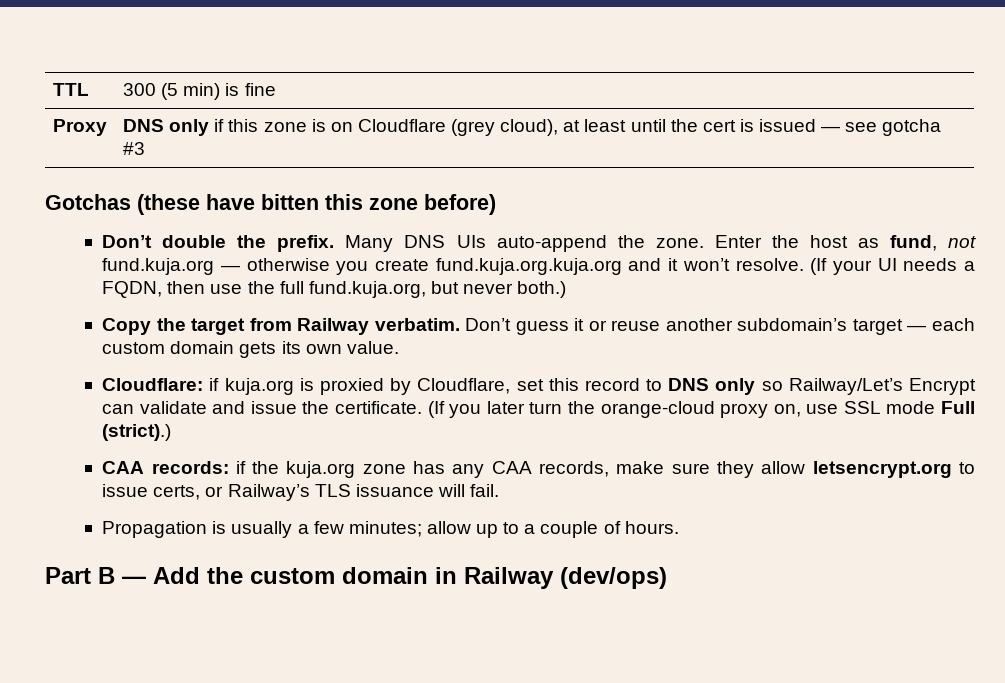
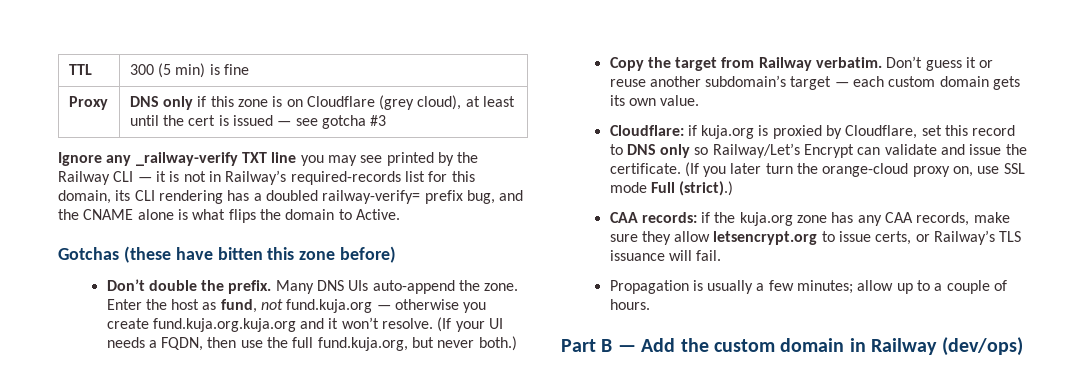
(145, 148) none -> [58,152,479,166] [58,170,475,185] [58,190,524,204] [58,209,400,223] // Ignore any _railway-verify TXT line you may see printed by the Railway CLI — it is not in Railway’s required-records list for this domain, its CLI rendering has a doubled railway-verify= prefix bug, and the CNAME alone is what flips the domain to Active.

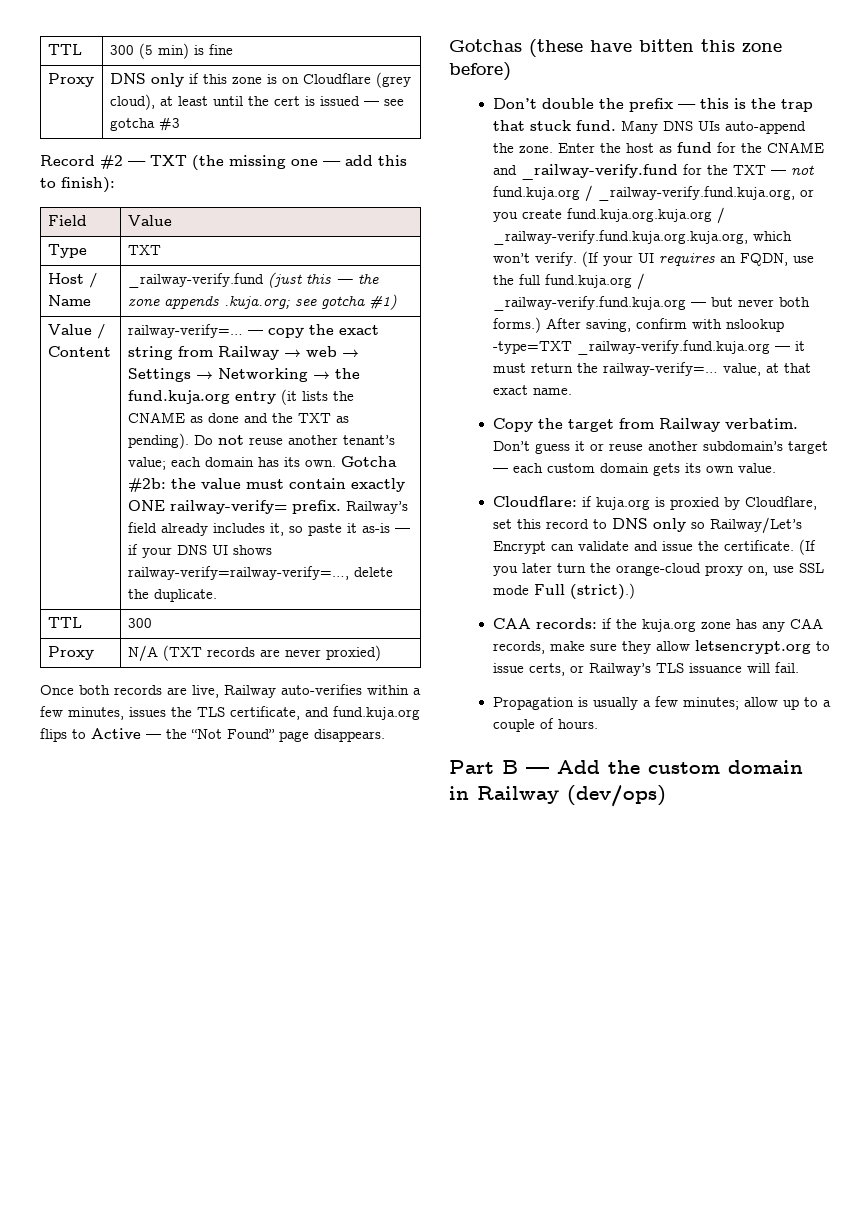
[58,152,479,166] [58,170,475,185] [58,190,524,204] [58,209,400,223] Ignore any _railway-verify TXT line you may see printed by the Railway CLI — it is not in Railway’s required-records list for this domain, its CLI rendering has a doubled railway-verify= prefix bug, and the CNAME alone is what flips the domain to Active. -> [40,155,407,170] [40,177,115,193] [47,215,87,226] [127,215,172,226] [47,244,87,258] [127,245,161,255] [47,273,98,288] [47,295,91,306] [127,272,379,288] [127,294,397,310] [47,324,106,339] [47,346,111,357] [127,324,379,338] [127,346,359,360] [127,368,360,382] [127,389,354,405] [127,412,349,423] [127,433,395,449] [127,456,397,470] [127,478,405,492] [127,500,408,514] [127,522,410,536] [127,544,272,558] [127,566,393,580] [127,589,217,602] [47,617,82,628] [127,618,152,628] [47,646,94,660] [127,645,381,662] [40,684,421,698] [40,706,420,720] [40,728,385,742] Record #2 — TXT (the missing one — add this to finish): // Field | Value // Type | TXT // Host / Name | _railway-verify.fund (just this — the zone appends .kuja.org; see gotcha #1) // Value / Content | railway-verify=… — copy the exact string from Railway → web → Settings → Networking → the fund.kuja.org entry (it lists the CNAME as done and the TXT as pending). Do not reuse another tenant’s value; each domain has its own. Gotcha #2b: the value must contain exactly ONE railway-verify= prefix. Railway’s field already includes it, so paste it as-is — if your DNS UI shows railway-verify=railway-verify=…, delete the duplicate. // TTL | 300 // Proxy | N/A (TXT records are never proxied) // Once both records are live, Railway auto-verifies within a few minutes, issues the TLS certificate, and fund.kuja.org flips to Active — the “Not Found” page disappears.
[228,280,272,294] prefix. -> [628,98,813,112] [492,120,616,131] prefix — this is the trap that stuck fund.
[220,299,487,313] [106,317,504,332] [106,336,517,351] fund, not fund.kuja.org — otherwise you create fund.kuja.org.kuja.org and it won’t resolve. (If your UI needs a FQDN, then use the full fund.kuja.org, but never both.) -> [676,142,824,153] [492,164,814,180] [492,185,814,202] [492,207,725,224] [492,230,792,245] [492,251,814,267] [492,273,645,290] [492,296,810,311] [492,317,784,333] [492,340,805,355] [492,362,811,376] [492,385,572,395] fund for the CNAME and _railway-verify.fund for the TXT — not fund.kuja.org / _railway-verify.fund.kuja.org, or you create fund.kuja.org.kuja.org / _railway-verify.fund.kuja.org.kuja.org, which won’t verify. (If your UI requires an FQDN, use the full fund.kuja.org / _railway-verify.fund.kuja.org — but never both forms.) After saving, confirm with nslookup -type=TXT _railway-verify.fund.kuja.org — it must return the railway-verify=… value, at that exact name.

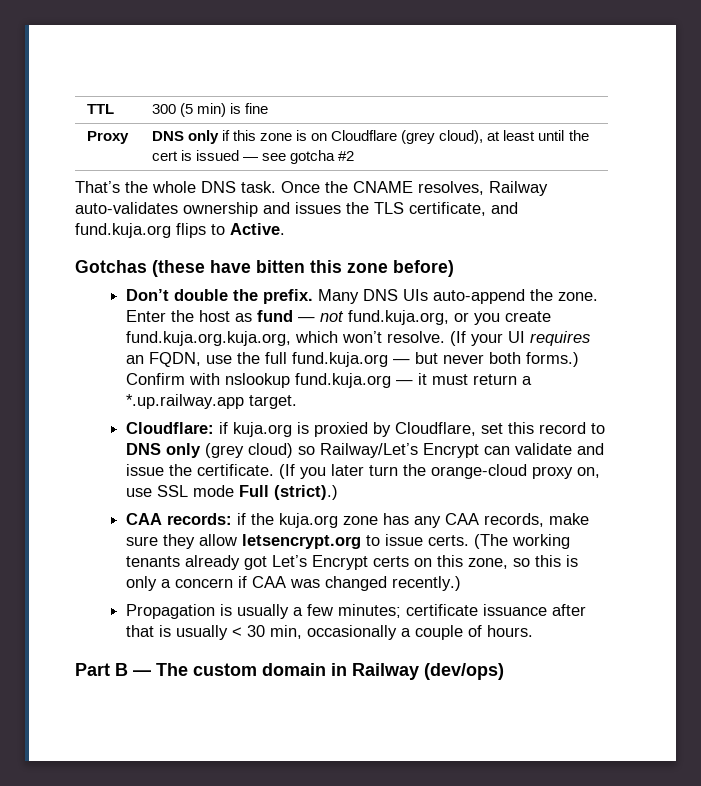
[158,117,180,131] [40,155,407,170] [40,177,115,193] [47,215,87,226] [127,215,172,226] [47,244,87,258] [127,245,161,255] [47,273,98,288] [47,295,91,306] [127,272,379,288] [127,294,397,310] [47,324,106,339] [47,346,111,357] [127,324,379,338] [127,346,359,360] [127,368,360,382] [127,389,354,405] [127,412,349,423] [127,433,395,449] [127,456,397,470] [127,478,405,492] [127,500,408,514] [127,522,410,536] [127,544,272,558] [127,566,393,580] [127,589,217,602] [47,617,82,628] [127,618,152,628] [47,646,94,660] [127,645,381,662] [40,684,421,698] [40,706,124,720] #3 // Record #2 — TXT (the missing one — add this to finish): // Field | Value // Type | TXT // Host / Name | _railway-verify.fund (just this — the zone appends .kuja.org; see gotcha #1) // Value / Content | railway-verify=… — copy the exact string from Railway → web → Settings → Networking → the fund.kuja.org entry (it lists the CNAME as done and the TXT as pending). Do not reuse another tenant’s value; each domain has its own. Gotcha #2b: the value must contain exactly ONE railway-verify= prefix. Railway’s field already includes it, so paste it as-is — if your DNS UI shows railway-verify=railway-verify=…, delete the duplicate. // TTL | 300 // Proxy | N/A (TXT records are never proxied) // Once both records are live, Railway auto-verifies within a few minutes, -> [338,151,355,161] [75,181,548,196] [75,202,290,217] #2 // That’s the whole DNS task. Once the CNAME resolves, Railway auto-validates ownership and
[91,728,385,742] Active — the “Not Found” page disappears. -> [230,223,285,235] Active.
[628,98,813,112] [492,120,616,131] prefix — this is the trap that stuck fund. -> [262,289,313,304] prefix.
[716,142,824,153] [492,164,814,180] [492,185,814,202] [492,207,725,224] [492,230,748,245] for the CNAME and _railway-verify.fund for the TXT — not fund.kuja.org / _railway-verify.fund.kuja.org, or you create fund.kuja.org.kuja.org / _railway-verify.fund.kuja.org.kuja.org, -> [297,310,551,325] [125,331,291,346] — not fund.kuja.org, or you create fund.kuja.org.kuja.org,
[534,252,577,266] verify. -> [386,331,445,343] resolve.
[636,273,645,290] [492,296,686,311] / _railway-verify.fund.kuja.org -> (388, 359) none
[545,318,784,332] [492,340,805,355] [492,362,811,376] [492,385,572,395] [492,418,798,432] [492,441,828,454] [492,463,776,476] After saving, confirm with nslookup -type=TXT _railway-verify.fund.kuja.org — it must return the railway-verify=… value, at that exact name. // Copy the target from Railway verbatim. Don’t guess it or reuse another subdomain’s target — each custom domain gets its own value. -> [125,373,532,388] [125,394,297,409] Confirm with nslookup fund.kuja.org — it must return a *.up.railway.app target.
(686, 525) none -> [204,443,293,458] (grey cloud)
[528,662,799,676] certs, or Railway’s TLS issuance will fail. -> [427,534,570,549] [125,555,578,570] [125,576,461,591] certs. (The working tenants already got Let’s Encrypt certs on this zone, so this is only a concern if CAA was changed recently.)
[743,697,818,710] allow up to -> [405,604,586,616] [125,625,397,640] certificate issuance after that is usually < 30 min, occasionally
[557,760,640,774] Add the -> [156,663,188,676] The

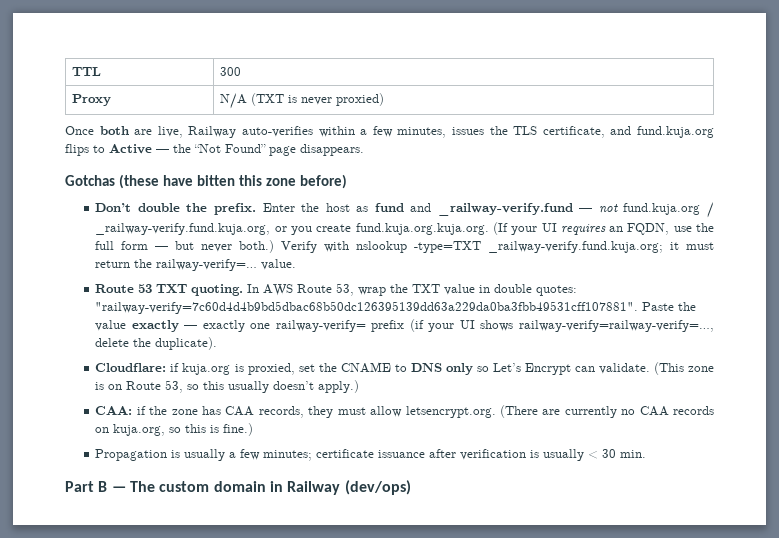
[179,103,269,117] [86,131,129,144] [151,130,589,144] [151,150,355,164] [75,181,548,196] [75,202,290,217] (5 min) is fine // Proxy | DNS only if this zone is on Cloudflare (grey cloud), at least until the cert is issued — see gotcha #2 // That’s the whole DNS task. Once the CNAME resolves, Railway auto-validates ownership and -> [71,94,111,106] [219,93,384,109] [65,126,447,138] // Proxy | N/A (TXT is never proxied) // Once both are live, Railway auto-verifies within a few minutes,
[230,223,285,235] Active. -> [109,144,364,156] Active — the “Not Found” page disappears.
[317,289,598,304] Many DNS UIs auto-append the zone. -> (257, 209) none
[297,310,551,325] [125,331,445,346] — not fund.kuja.org, or you create fund.kuja.org.kuja.org, which won’t resolve. -> [410,202,714,218] [95,223,489,235] and _railway-verify.fund — not fund.kuja.org / _railway-verify.fund.kuja.org, or you create fund.kuja.org.kuja.org.
[291,352,388,367] fund.kuja.org -> [121,241,149,250] form
[488,352,579,367] [125,373,532,388] [125,394,297,409] [125,422,605,437] [125,443,604,458] [125,464,600,479] [125,485,338,500] [125,513,232,525] both forms.) Confirm with nslookup fund.kuja.org — it must return a *.up.railway.app target. // Cloudflare: if kuja.org is proxied by Cloudflare, set this record to DNS only (grey cloud) so Railway/Let’s Encrypt can validate and issue the certificate. (If you later turn the orange-cloud proxy on, use SSL mode Full (strict).) // CAA records: -> [239,240,714,253] [95,259,297,271] [95,283,578,296] [95,301,697,314] [95,319,714,332] [95,337,218,350] [95,362,715,375] [95,380,360,393] [95,406,133,415] both.) Verify with nslookup -type=TXT _railway-verify.fund.kuja.org; it must return the railway-verify=… value. // Route 53 TXT quoting. In AWS Route 53, wrap the TXT value in double quotes: "railway-verify=7c60d4d4b9bd5dbac68b50dc126395139dd63a229da0ba3fbb49531cff107881". Paste the value exactly — exactly one railway-verify= prefix (if your UI shows railway-verify=railway-verify=…, delete the duplicate). // Cloudflare: if kuja.org is proxied, set the CNAME to DNS only so Let’s Encrypt can validate. (This zone is on Route 53, so this usually doesn’t apply.) // CAA:
[278,513,338,528] kuja.org -> (168, 410) none
[413,516,441,528] any -> (222, 410) none
[548,513,589,525] [125,534,570,549] [125,555,578,570] [125,576,461,591] make sure they allow letsencrypt.org to issue certs. (The working tenants already got Let’s Encrypt certs on this zone, so this is only a concern if CAA was changed recently.) -> [308,405,714,418] [95,423,254,436] they must allow letsencrypt.org. (There are currently no CAA records on kuja.org, so this is fine.)
[125,625,154,637] that -> [460,449,527,460] verification
[269,625,533,640] min, occasionally a couple of hours. -> [620,450,647,458] min.

